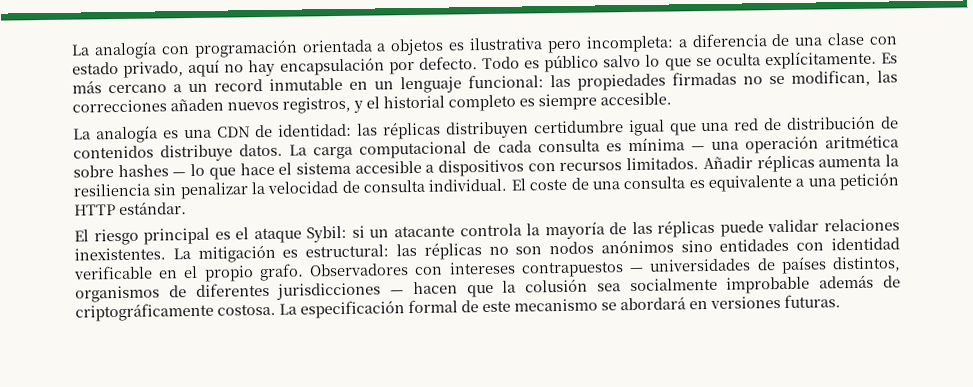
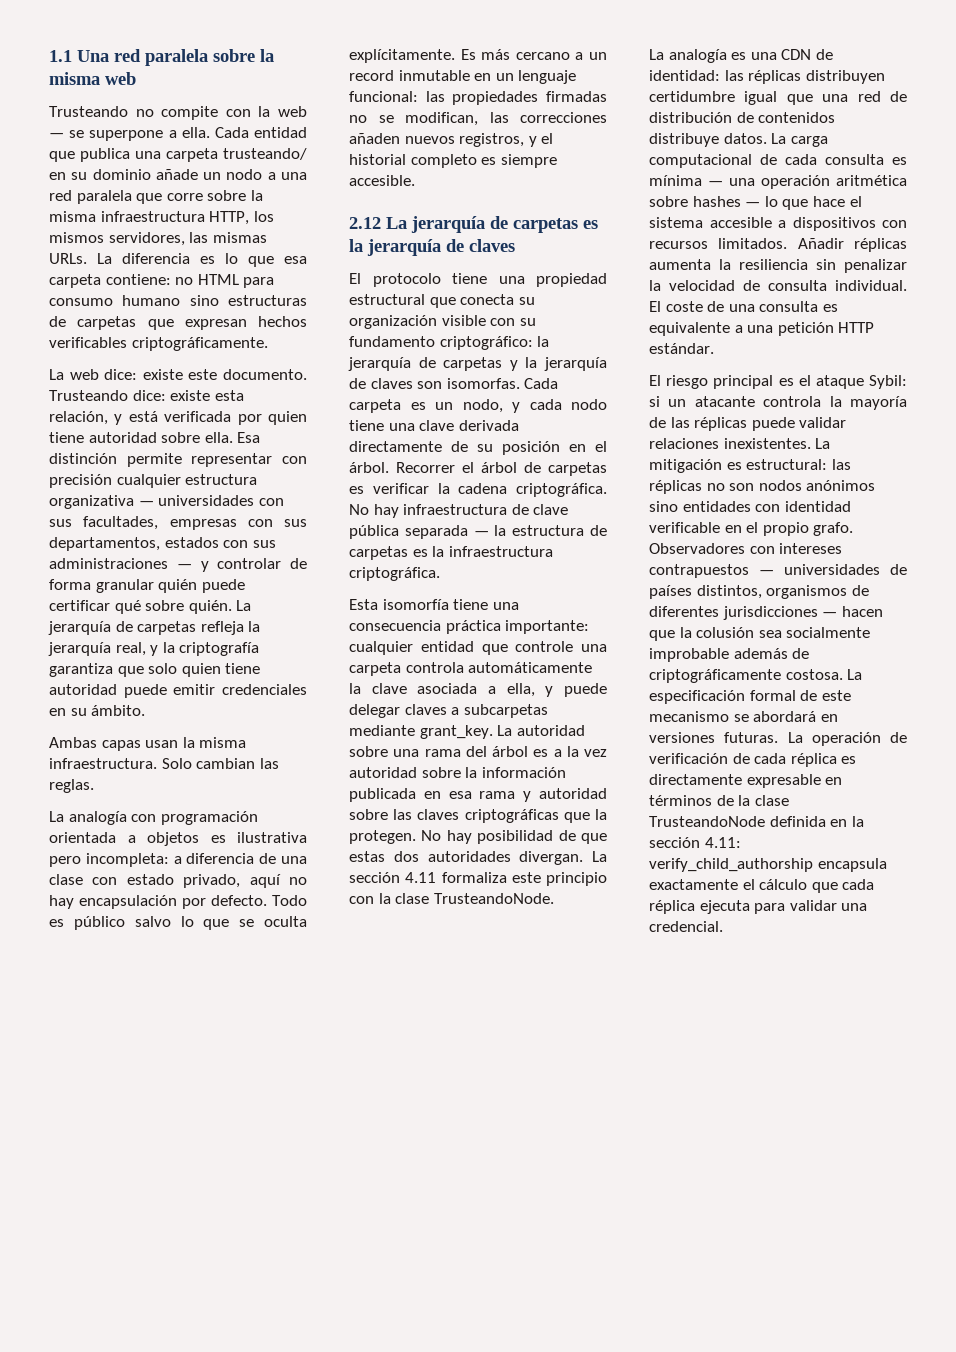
(71, 50) none -> [49,49,274,66] [49,72,136,85] [49,106,307,120] [49,127,307,141] [49,148,307,162] [49,169,307,180] [49,190,263,204] [49,211,274,225] [49,232,267,246] [49,253,307,267] [49,274,275,288] [49,295,307,306] [49,316,307,330] [49,337,268,351] [49,369,307,380] [49,390,244,401] [49,411,307,425] [49,432,261,443] [49,453,307,467] [49,474,258,488] [49,495,284,509] [49,516,307,530] [49,537,276,551] [49,558,307,572] [49,579,245,593] [49,600,252,614] [48,621,261,635] [48,642,260,656] [49,663,261,677] [49,684,307,698] [49,705,146,716] [49,737,247,751] [49,758,279,769] [49,779,94,793] 1.1 Una red paralela sobre la misma web // Trusteando no compite con la web — se superpone a ella. Cada entidad que publica una carpeta trusteando/ en su dominio añade un nodo a una red paralela que corre sobre la misma infraestructura HTTP, los mismos servidores, las mismas URLs. La diferencia es lo que esa carpeta contiene: no HTML para consumo humano sino estructuras de carpetas que expresan hechos verificables criptográficamente. // La web dice: existe este documento. Trusteando dice: existe esta relación, y está verificada por quien tiene autoridad sobre ella. Esa distinción permite representar con precisión cualquier estructura organizativa — universidades con sus facultades, empresas con sus departamentos, estados con sus administraciones — y controlar de forma granular quién puede certificar qué sobre quién. La jerarquía de carpetas refleja la jerarquía real, y la criptografía garantiza que solo quien tiene autoridad puede emitir credenciales en su ámbito. // Ambas capas usan la misma infraestructura. Solo cambian las reglas. //
(672, 99) none -> [349,216,598,233] [349,239,515,256] [349,273,607,287] [349,294,535,308] [349,315,536,329] [349,336,550,350] [348,357,607,371] [349,378,559,389] [349,399,607,413] [349,420,519,431] [349,441,607,455] [349,462,607,476] [349,483,607,497] [349,504,569,518] [349,525,607,539] [349,546,553,560] [349,567,440,581] [349,599,519,610] [349,620,590,634] [349,641,607,655] [349,662,593,676] [349,683,607,697] [349,704,548,718] [349,725,585,739] [349,746,607,757] [349,767,566,778] [349,788,607,802] [349,809,607,823] [349,830,607,844] [349,851,607,865] [349,872,607,886] [349,893,554,904] // 2.12 La jerarquía de carpetas es la jerarquía de claves // El protocolo tiene una propiedad estructural que conecta su organización visible con su fundamento criptográfico: la jerarquía de carpetas y la jerarquía de claves son isomorfas. Cada carpeta es un nodo, y cada nodo tiene una clave derivada directamente de su posición en el árbol. Recorrer el árbol de carpetas es verificar la cadena criptográfica. No hay infraestructura de clave pública separada — la estructura de carpetas es la infraestructura criptográfica. // Esta isomorfía tiene una consecuencia práctica importante: cualquier entidad que controle una carpeta controla automáticamente la clave asociada a ella, y puede delegar claves a subcarpetas mediante grant_key. La autoridad sobre una rama del árbol es a la vez autoridad sobre la información publicada en esa rama y autoridad sobre las claves criptográficas que la protegen. No hay posibilidad de que estas dos autoridades divergan. La sección 4.11 formaliza este principio con la clase TrusteandoNode.
(841, 301) none -> [787,732,907,746] [649,753,857,767] [649,774,843,788] [649,795,789,806] [649,816,864,827] [649,837,741,848] [649,858,887,872] [649,879,875,893] [649,900,868,914] [649,921,723,932] La operación de verificación de cada réplica es directamente expresable en términos de la clase TrusteandoNode definida en la sección 4.11: verify_child_authorship encapsula exactamente el cálculo que cada réplica ejecuta para validar una credencial.

